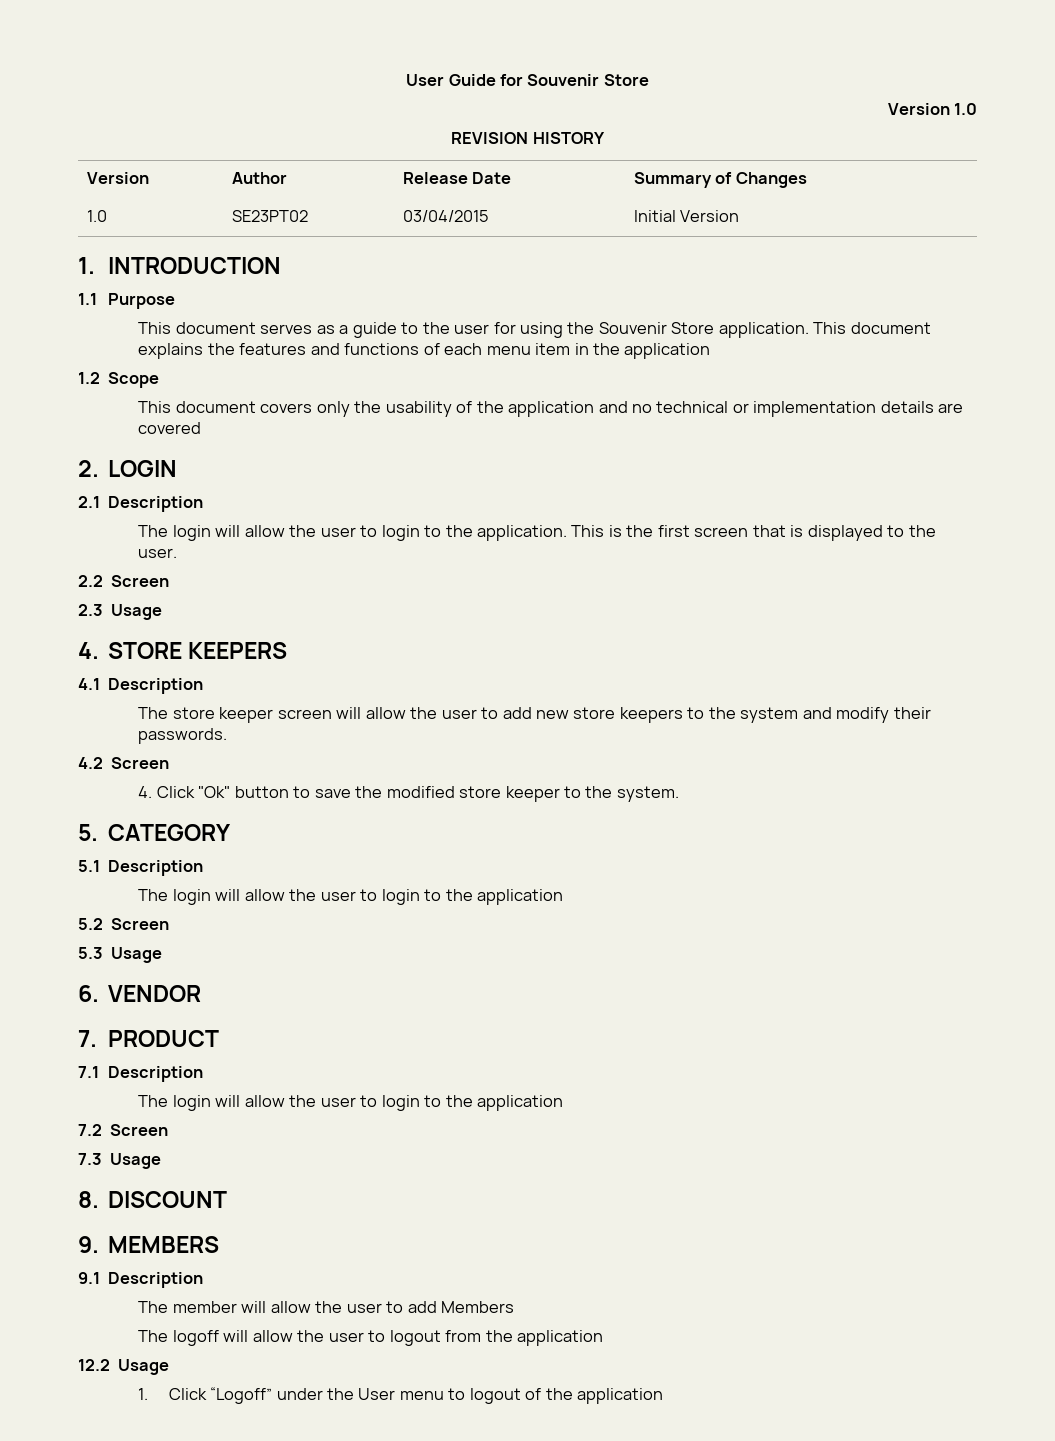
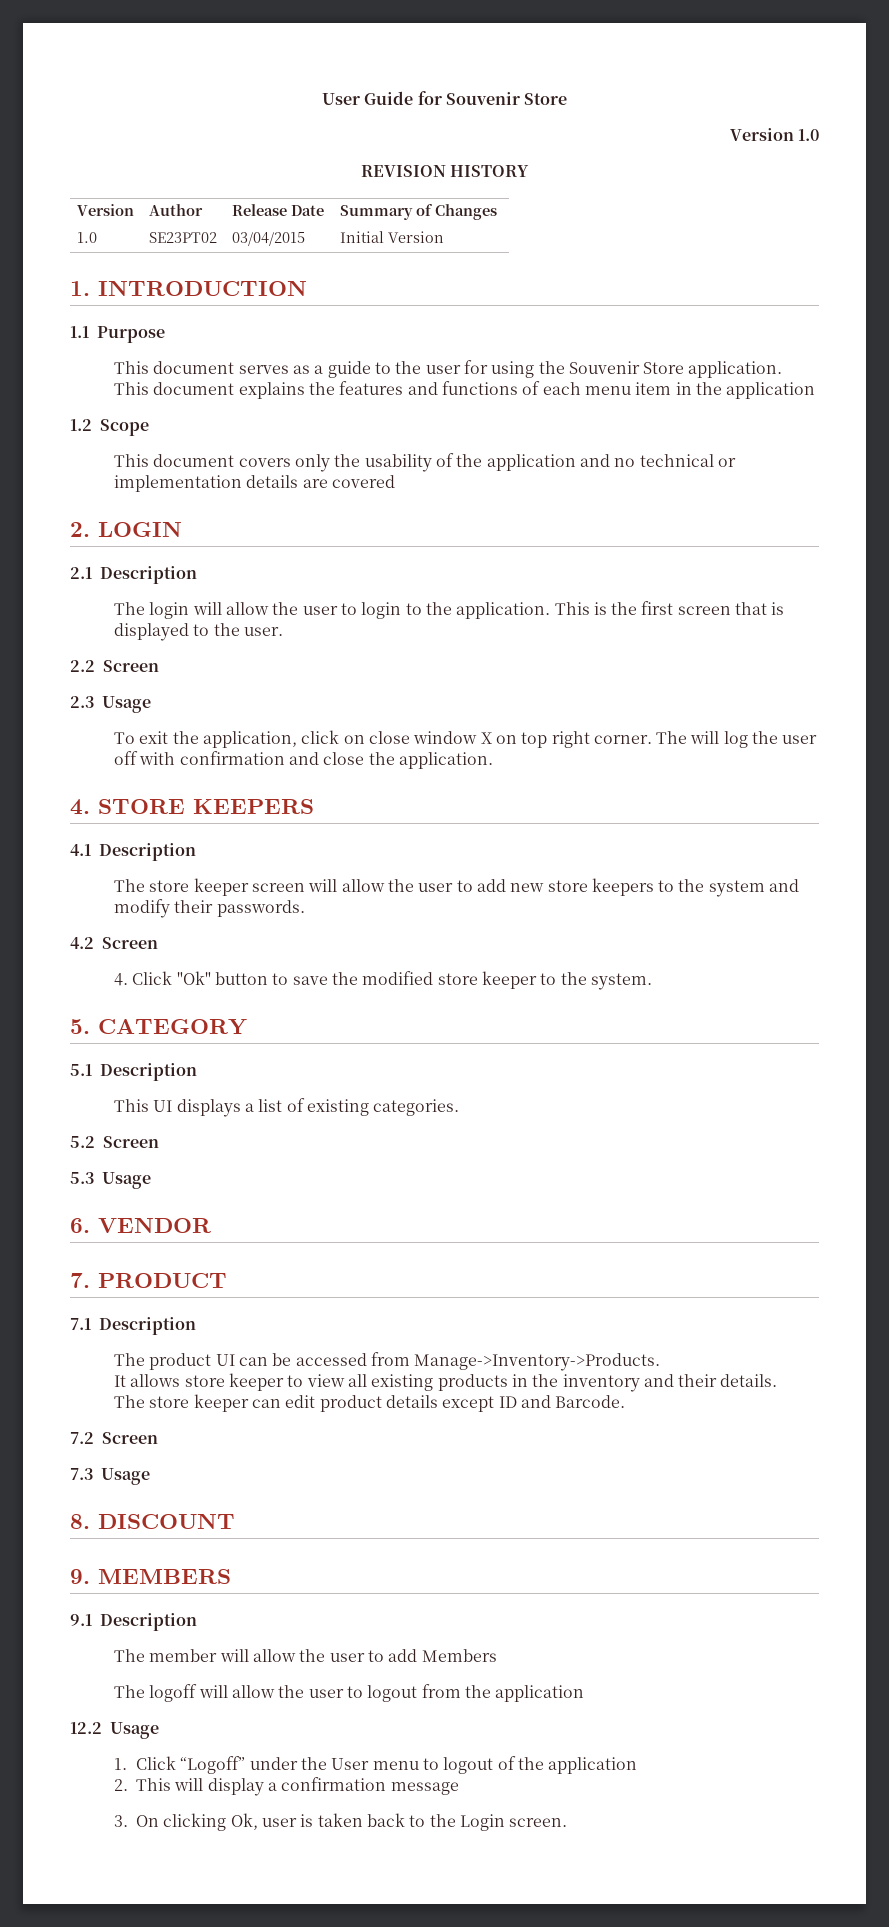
(163, 612) none -> [114,730,818,748] [114,751,493,769] // To exit the application, click on close window X on top right corner. The will log the user off with confirmation and close the application.
[138,889,563,905] The login will allow the user to login to the application -> [114,1098,460,1117] This UI displays a list of existing categories.
[172,1095,563,1111] login will allow the user to login to the application -> [149,1352,661,1371] [114,1373,778,1392] [114,1394,626,1412] product UI can be accessed from Manage->Inventory->Products. // It allows store keeper to view all existing products in the inventory and their details. // The store keeper can edit product details except ID and Barcode.
(664, 1396) none -> [114,1777,459,1796] [114,1813,568,1831] // 2. This will display a confirmation message // 3. On clicking Ok, user is taken back to the Login screen.

